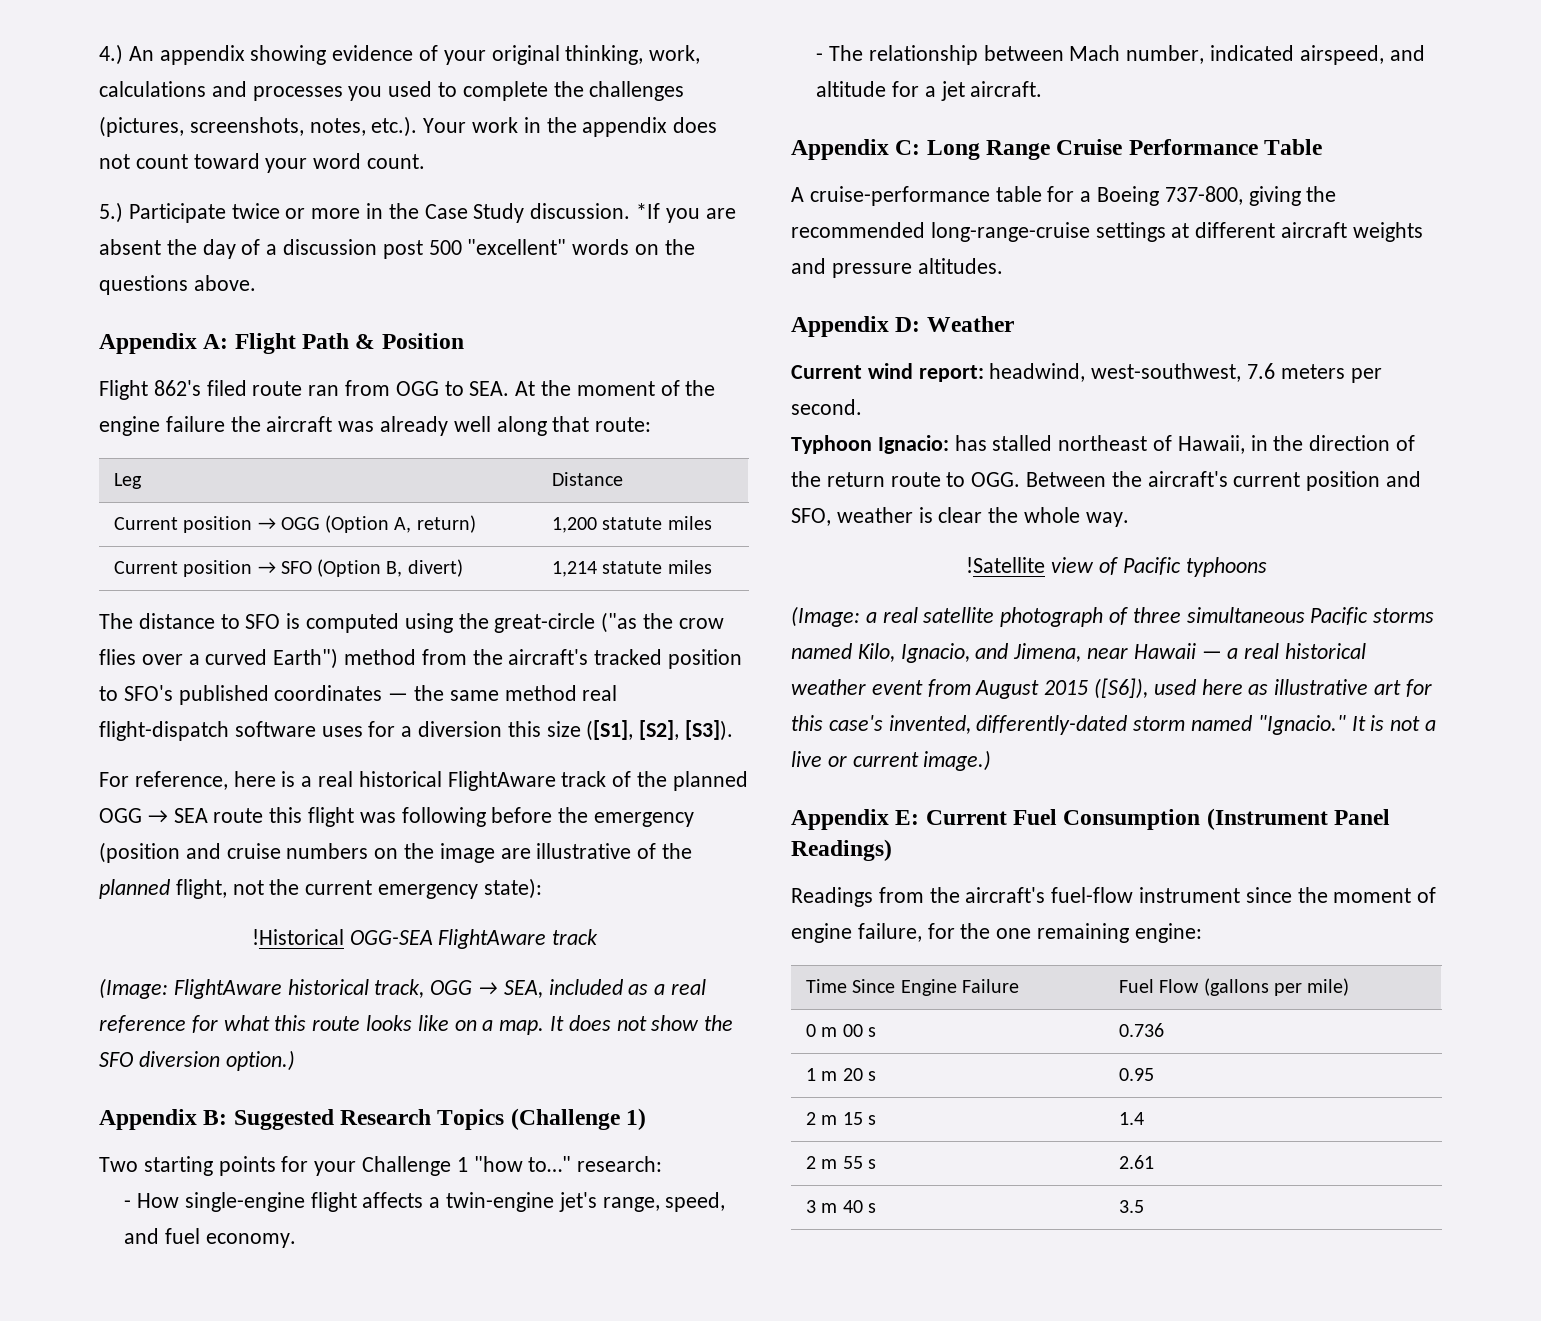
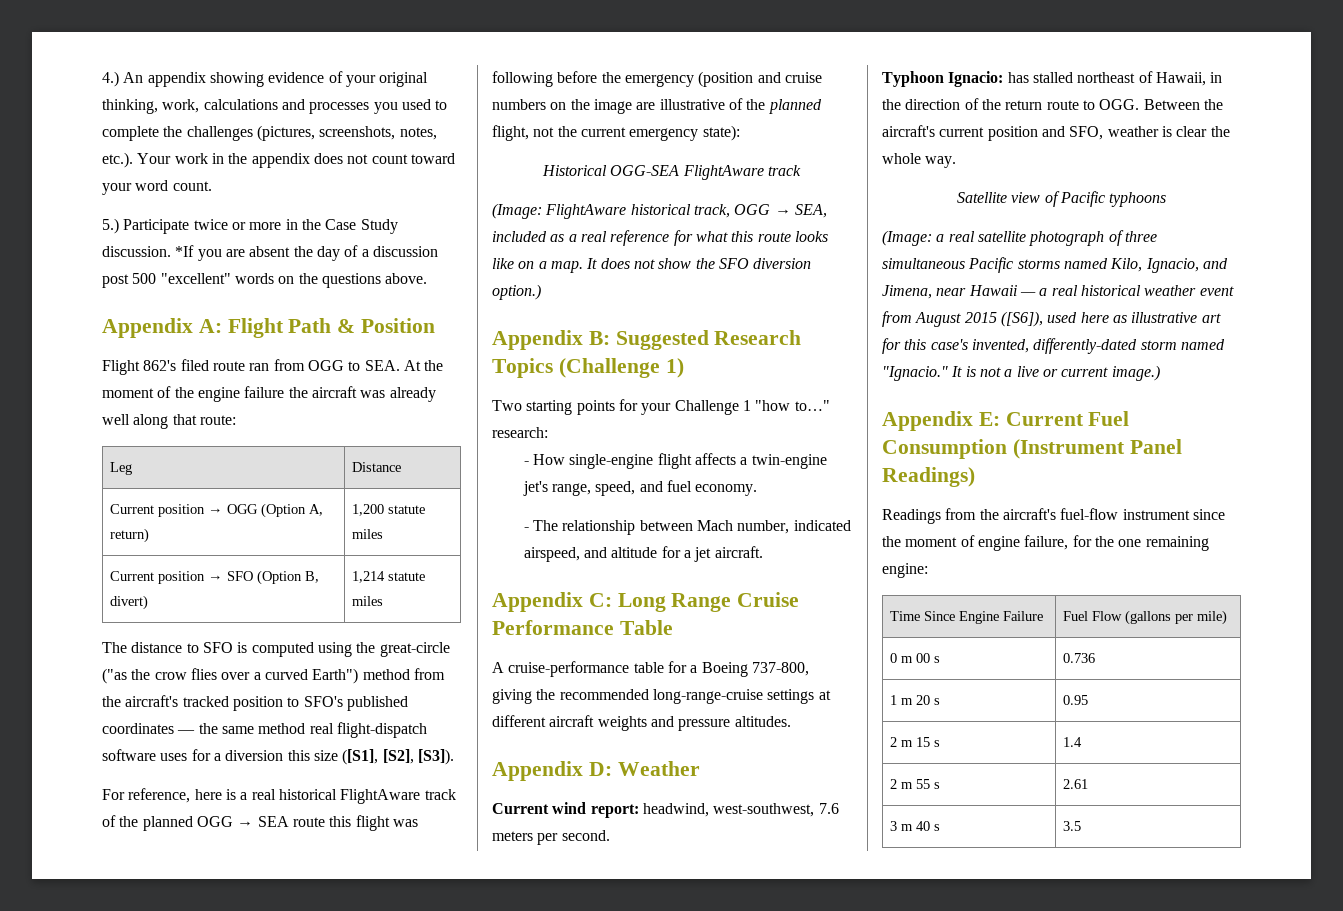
[251,929,344,945] !Historical -> [542,165,608,176] Historical
[966,557,1046,573] !Satellite -> [956,192,1007,203] Satellite

